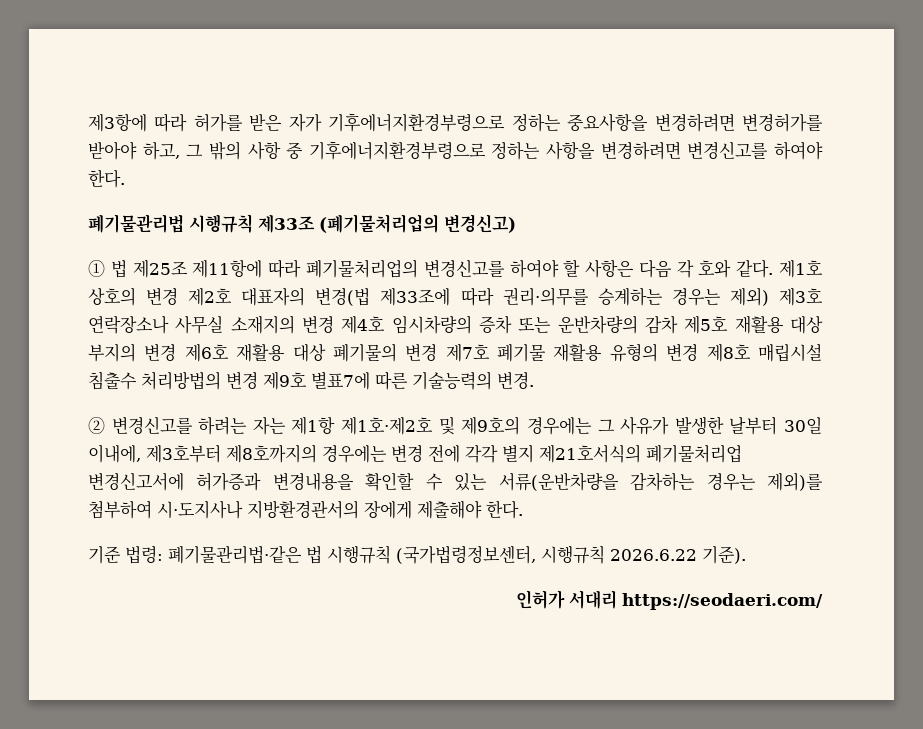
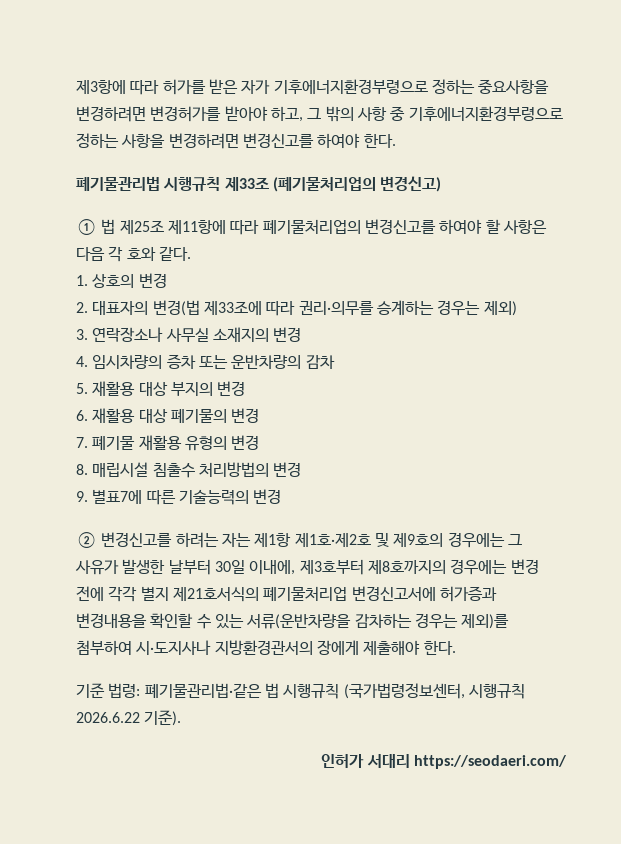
[779,259,824,278] 제1호 -> [76,275,88,286] // 1.
[188,287,233,306] 제2호 -> [76,302,88,313] // 2.
[779,287,823,306] 제3호 -> [76,329,88,340] // 3.
[341,315,386,334] 제4호 -> [76,356,88,367] // 4.
[684,315,729,334] 제5호 -> [76,383,88,394] // 5.
[184,343,229,362] 제6호 -> [76,410,88,421] // 6.
[445,343,490,362] 제7호 -> [76,437,88,448] // 7.
[706,343,751,362] 제8호 -> [76,464,88,475] // 8.
[263,371,307,390] 제9호 -> [76,491,88,502] // 9.
[497,371,534,389] 변경. -> [253,489,282,504] 변경

